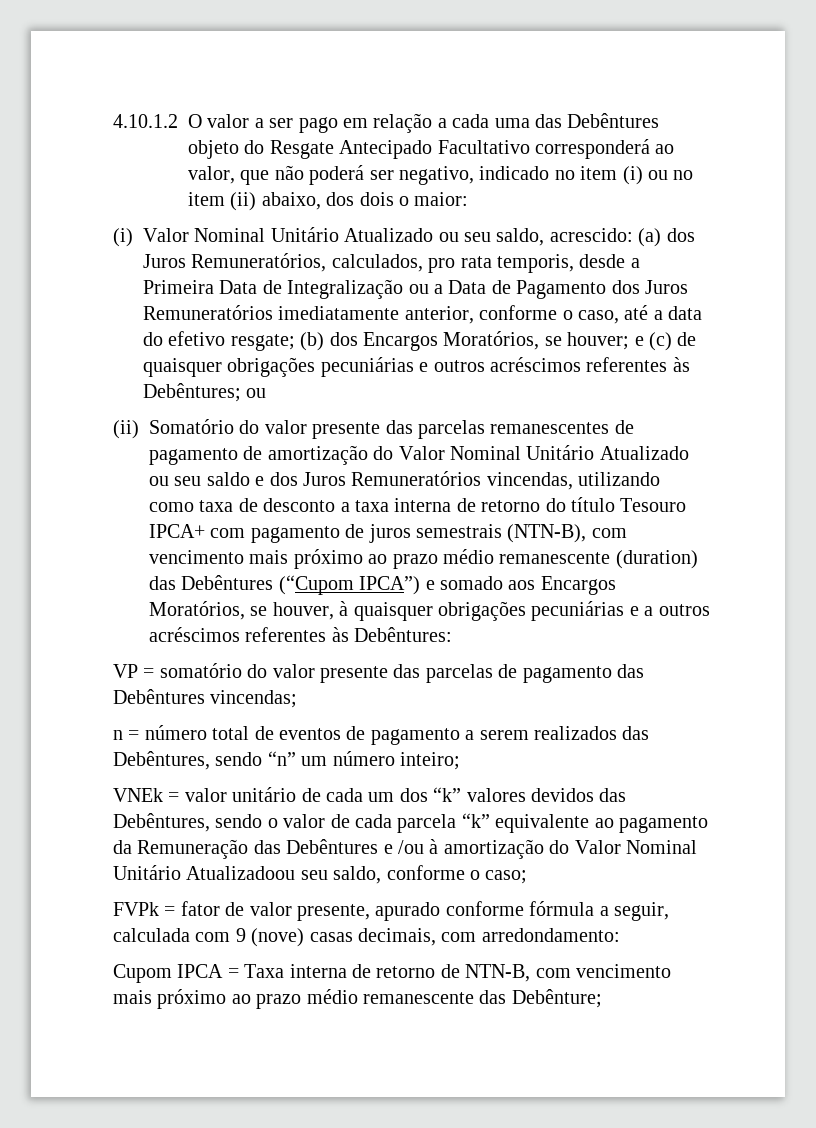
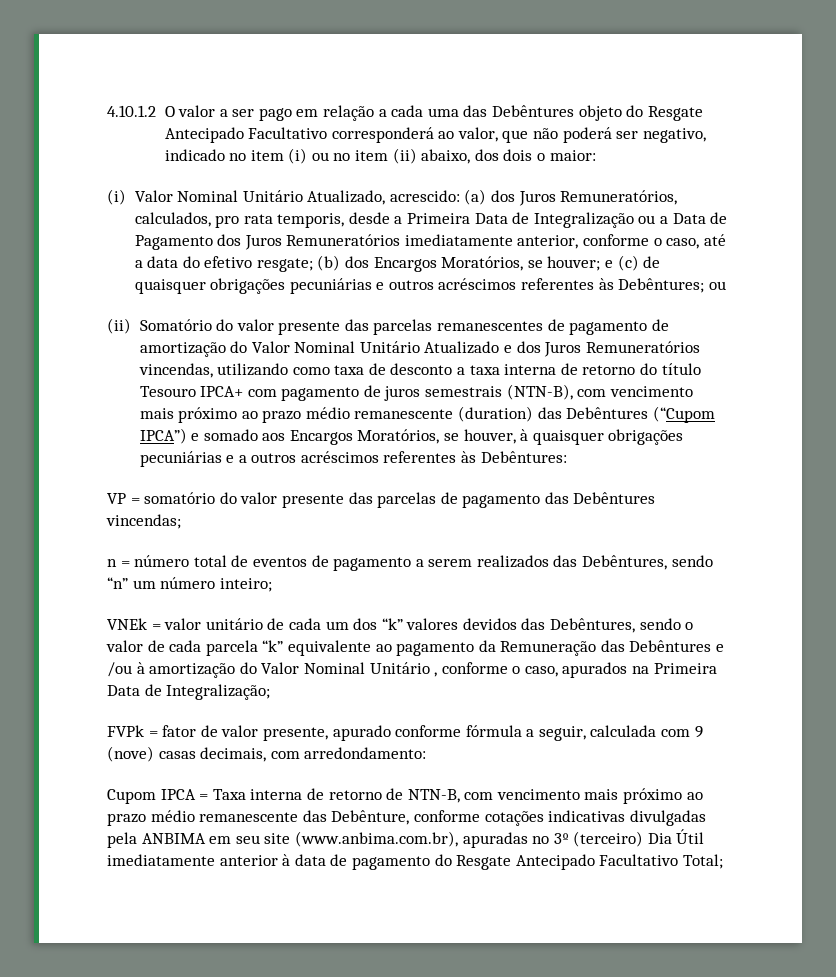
[344,228,545,246] Atualizado ou seu saldo, -> [307,190,386,205] Atualizado,
[149,472,250,486] ou seu saldo -> (500, 347) none
[186,865,528,884] Atualizadoou seu saldo, conforme o caso; -> [434,662,717,678] [107,684,271,700] , conforme o caso, apurados na Primeira Data de Integralização;
[511,989,602,1008] Debênture; -> [331,810,706,826] [107,829,705,848] [107,854,723,870] Debênture, conforme cotações indicativas divulgadas pela ANBIMA em seu site (www.anbima.com.br), apuradas no 3º (terceiro) Dia Útil imediatamente anterior à data de pagamento do Resgate Antecipado Facultativo Total;

